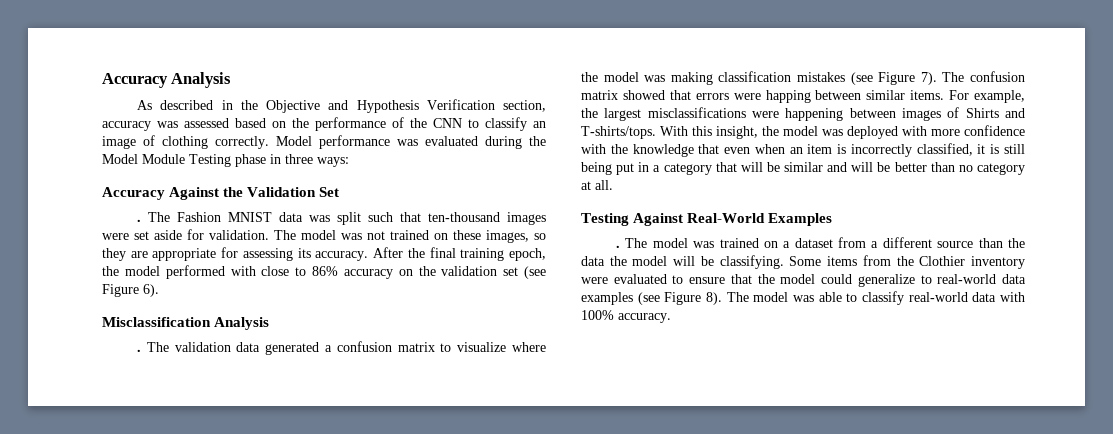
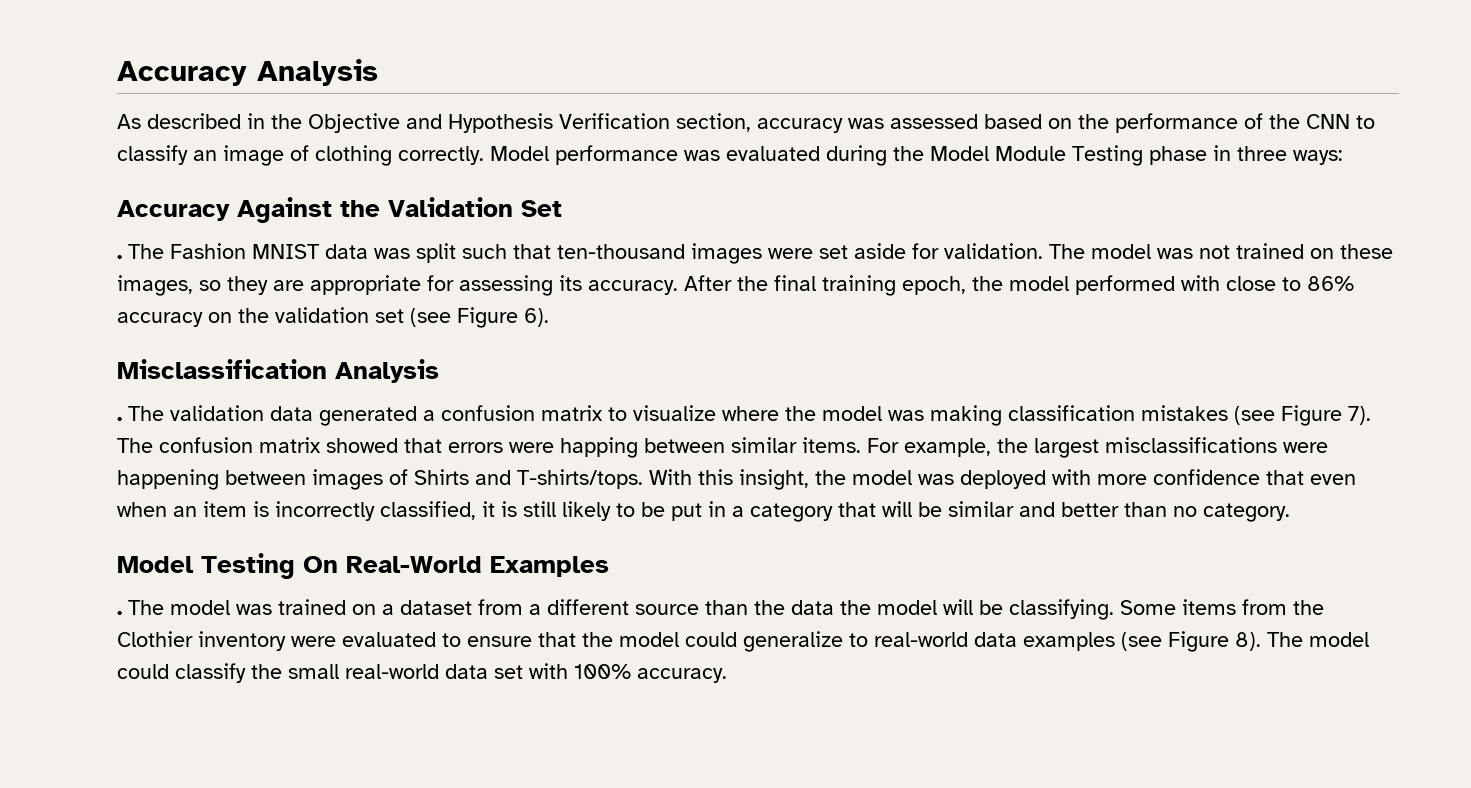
[581,144,694,157] with the knowledge -> (1260, 477) none
[581,162,612,175] being -> [562,501,665,521] likely to be
[851,162,891,172] will be -> (1055, 509) none
[977,163,1025,175] [581,180,613,190] [581,213,684,226] category at all. // Testing Against -> [1203,503,1290,522] [117,553,338,579] category. // Model Testing On
[793,291,997,305] was able to classify real-world data -> [117,663,523,683] could classify the small real-world data set

